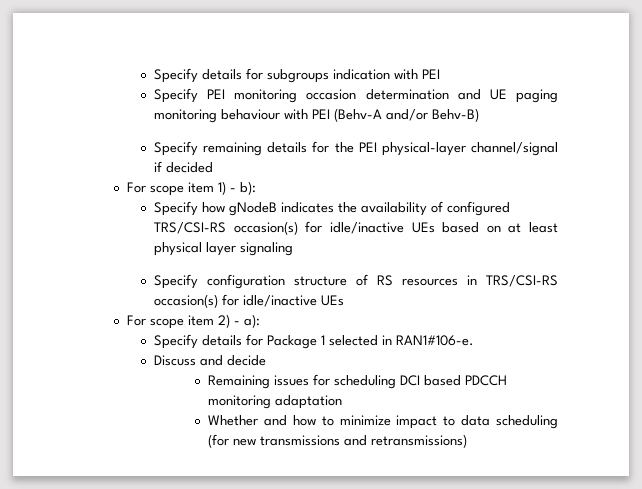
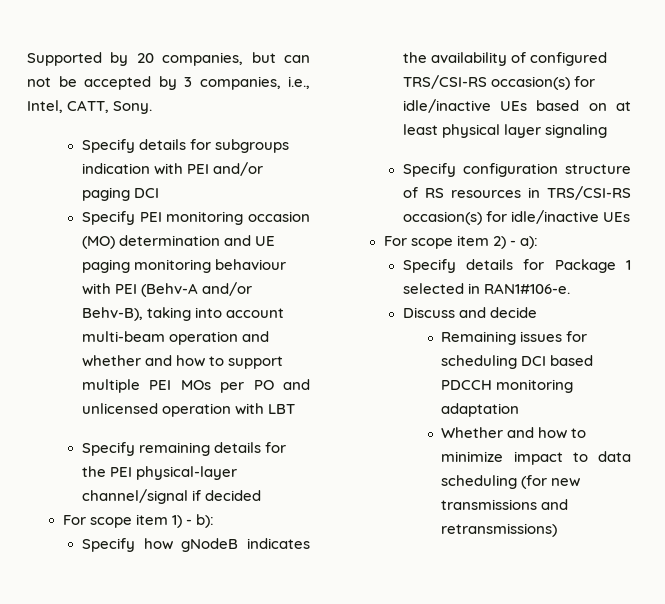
(153, 75) none -> [27,52,310,66] [27,76,310,90] [27,100,153,114] Supported by 20 companies, but can not be accepted by 3 companies, i.e., Intel, CATT, Sony. //
(440, 74) none -> [213,162,264,176] [81,187,159,201] and/or paging DCI
(357, 94) none -> [81,236,115,249] (MO)
[431,108,479,122] Behv-B) -> [81,307,285,321] [81,331,269,345] [81,355,284,369] [81,379,310,393] [81,403,296,417] Behv-B), taking into account multi-beam operation and whether and how to support multiple PEI MOs per PO and unlicensed operation with LBT

